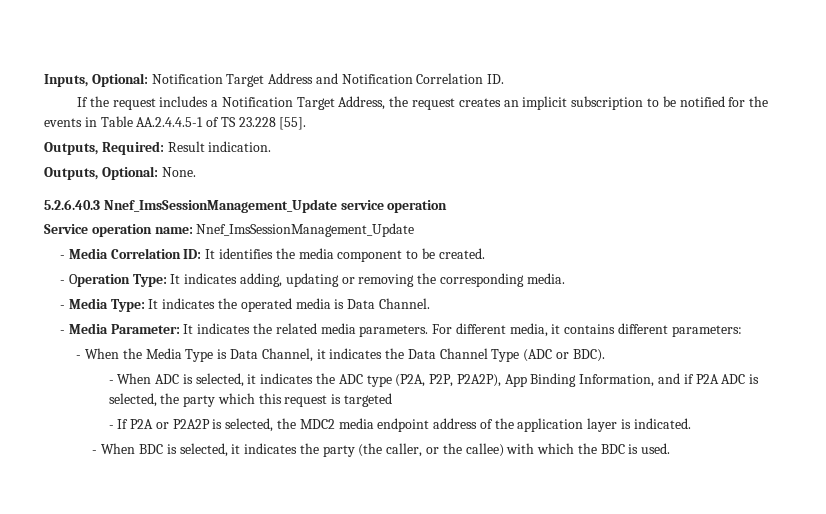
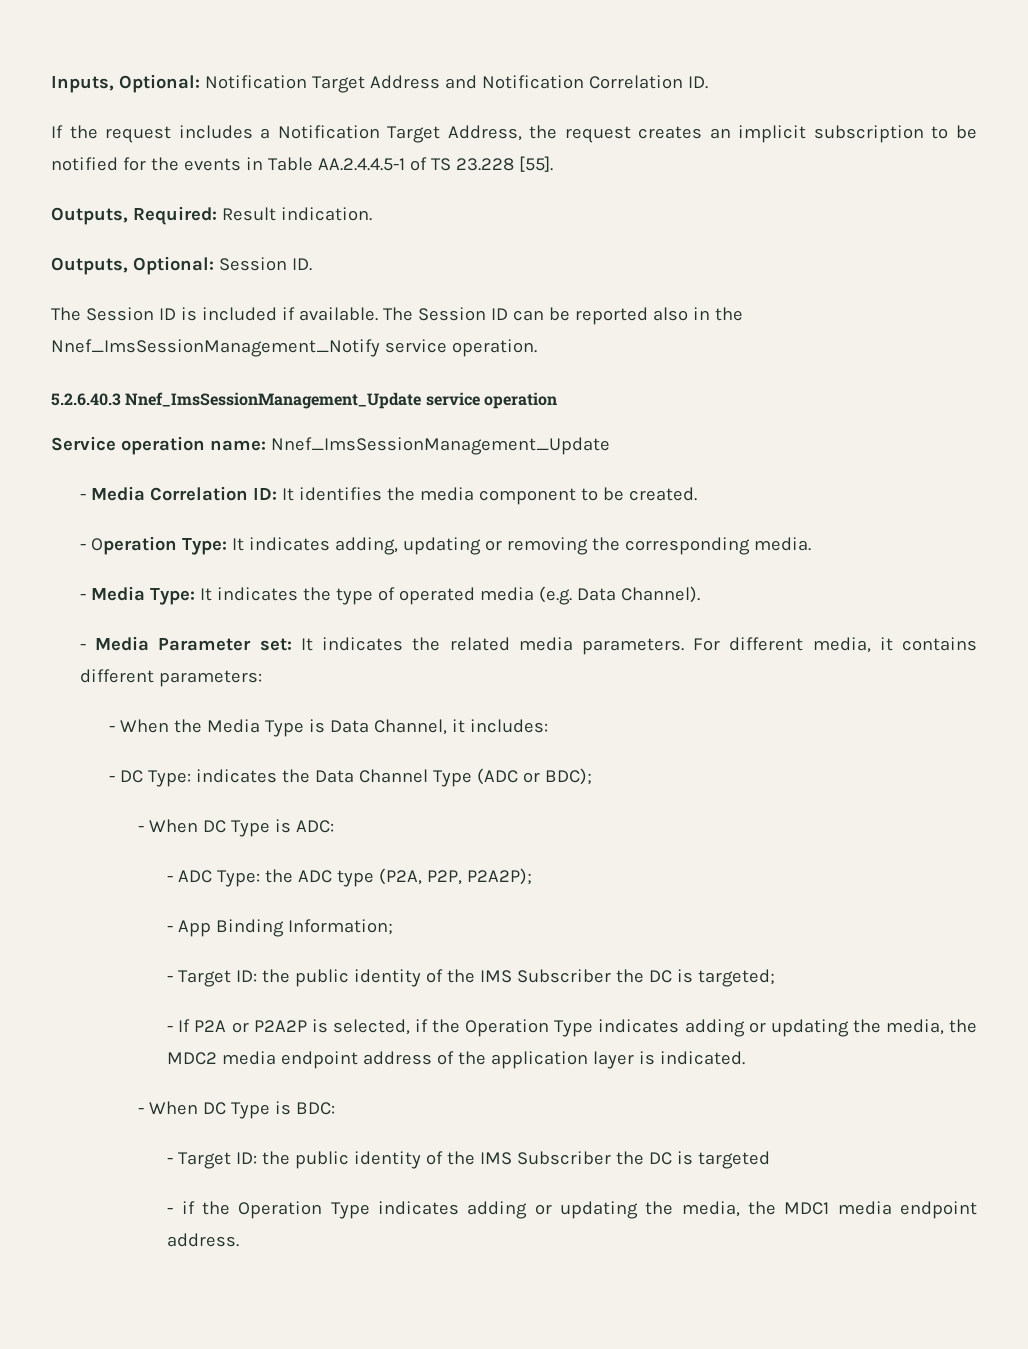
[161,167,196,177] None. -> [218,257,312,271] [51,307,743,325] [51,339,537,357] Session ID. // The Session ID is included if available. The Session ID can be reported also in the Nnef_ImsSessionManagement_Notify service operation.
[240,298,430,312] [60,323,180,334] operated media is Data Channel. // - Media Parameter: -> [336,586,701,605] [80,636,292,651] type of operated media (e.g. Data Channel). // - Media Parameter set:
(326, 354) none -> [470,719,549,733] [109,770,192,787] includes: // - DC Type:
[572,349,605,362] [108,373,314,387] BDC). // - When ADC is selected, it indicates -> [545,768,593,785] [138,819,335,837] [167,870,261,887] BDC); // - When DC Type is ADC: // - ADC Type:
[456,373,760,387] [108,393,392,407] P2A2P), App Binding Information, and if P2A ADC is selected, the party which this request is targeted -> [467,868,533,885] [167,919,394,937] [167,969,776,987] P2A2P); // - App Binding Information; // - Target ID: the public identity of the IMS Subscriber the DC is targeted;
(274, 425) none -> [414,1019,944,1037] if the Operation Type indicates adding or updating the media,
[138,443,671,457] BDC is selected, it indicates the party (the caller, or the callee) with which the BDC is used. -> [203,1101,336,1119] [167,1151,771,1169] [167,1201,977,1219] [167,1233,240,1247] DC Type is BDC: // - Target ID: the public identity of the IMS Subscriber the DC is targeted // - if the Operation Type indicates adding or updating the media, the MDC1 media endpoint address.

